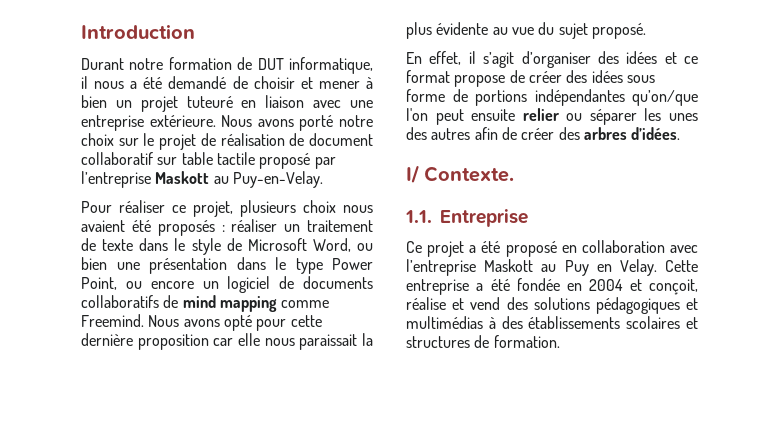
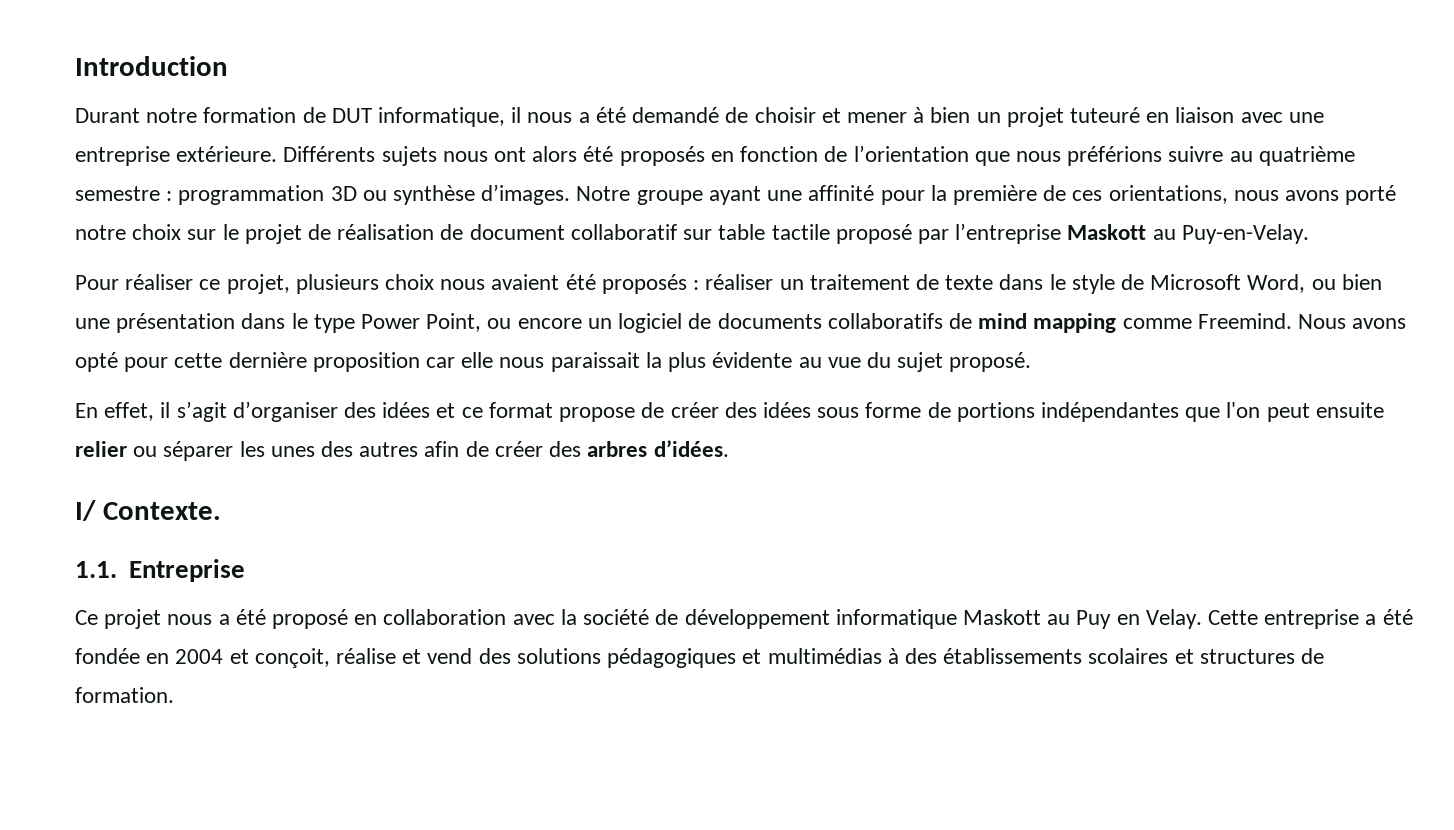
[221,115,253,127] Nous -> [283,145,1355,166] [75,184,1279,205] Différents sujets nous ont alors été proposés en fonction de l’orientation que nous préférions suivre au quatrième semestre : programmation 3D ou synthèse d’images. Notre groupe ayant une affinité pour la première de ces orientations, nous
[632,90,698,106] qu’on/que -> [1185,407,1221,422] que
(465, 249) none -> [167,614,213,625] nous
[406,259,476,276] l’entreprise -> [560,609,957,629] la société de développement informatique

